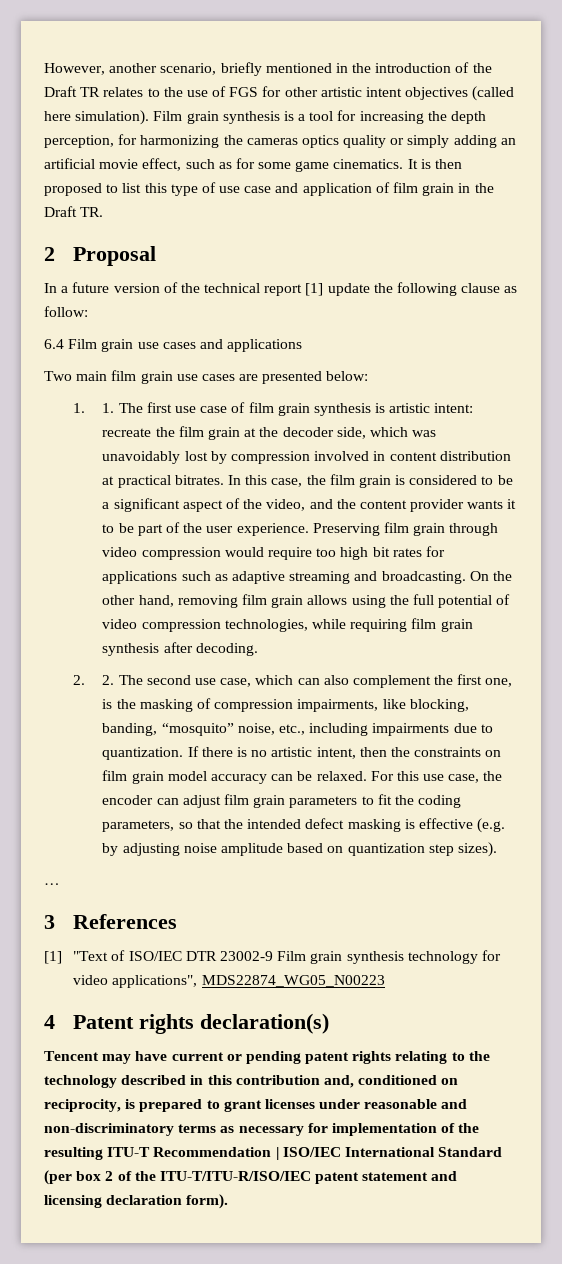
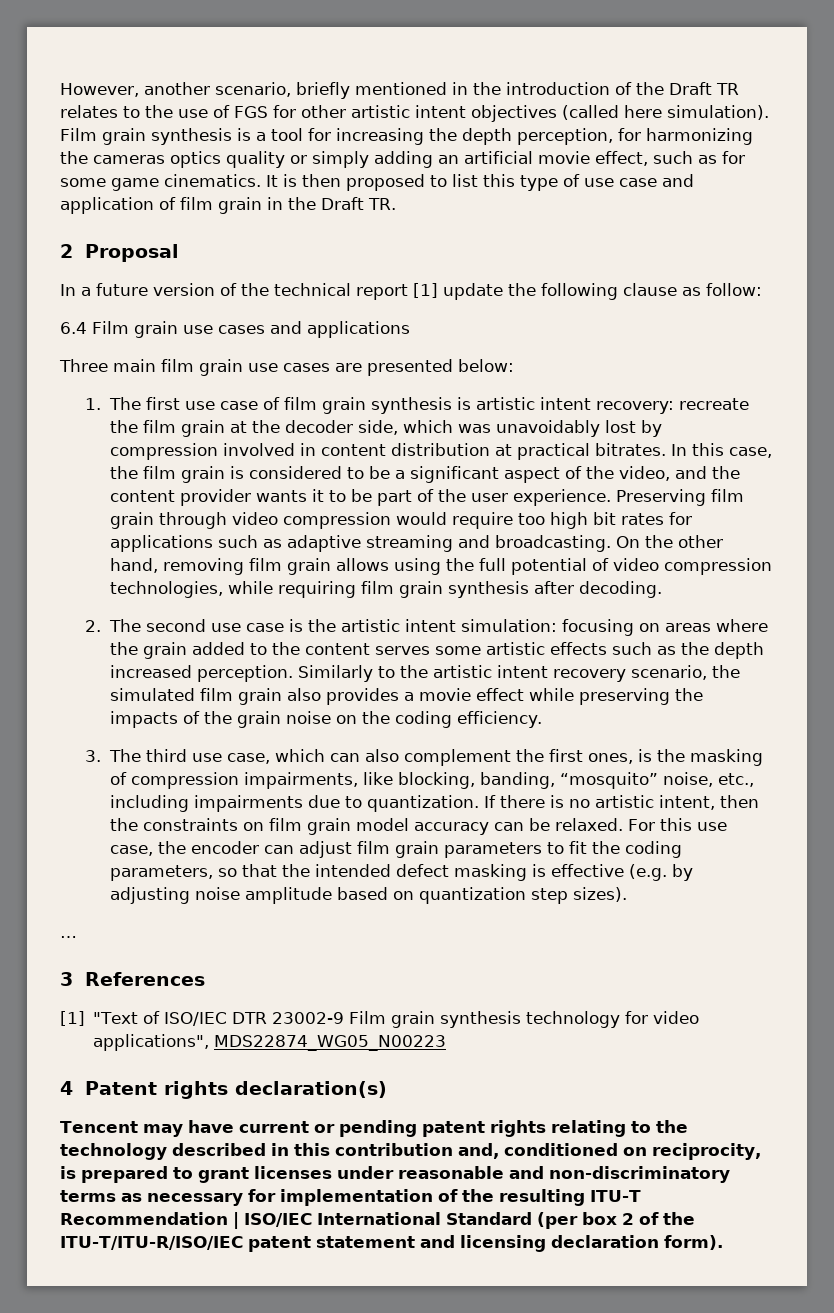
[44,371,72,381] Two -> [59,359,108,372] Three
[102,403,115,413] 1. -> (101, 404) none
[434,403,474,413] intent: -> [539,397,675,414] intent recovery:
[102,675,115,685] 2. -> (101, 626) none
(216, 681) none -> [245,619,768,636] [109,642,764,659] [109,665,740,682] [109,688,703,705] [109,711,543,728] [84,749,222,762] case is the artistic intent simulation: focusing on areas where the grain added to the content serves some artistic effects such as the depth increased perception. Similarly to the artistic intent recovery scenario, the simulated film grain also provides a movie effect while preserving the impacts of the grain noise on the coding efficiency. // 3. The third use
[485,678,513,687] one, -> [587,753,633,764] ones,

